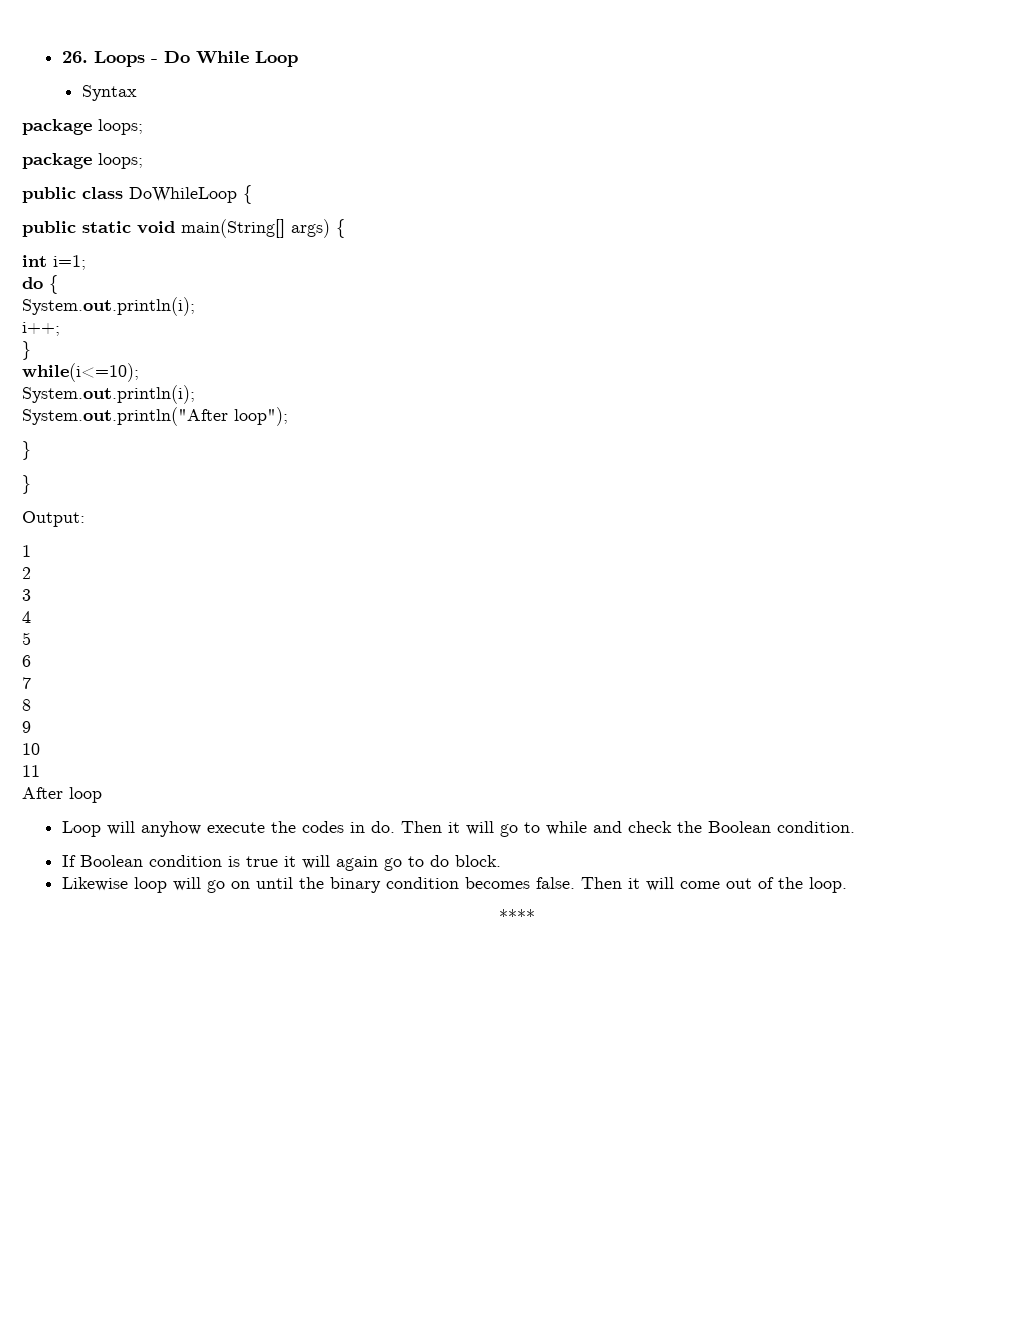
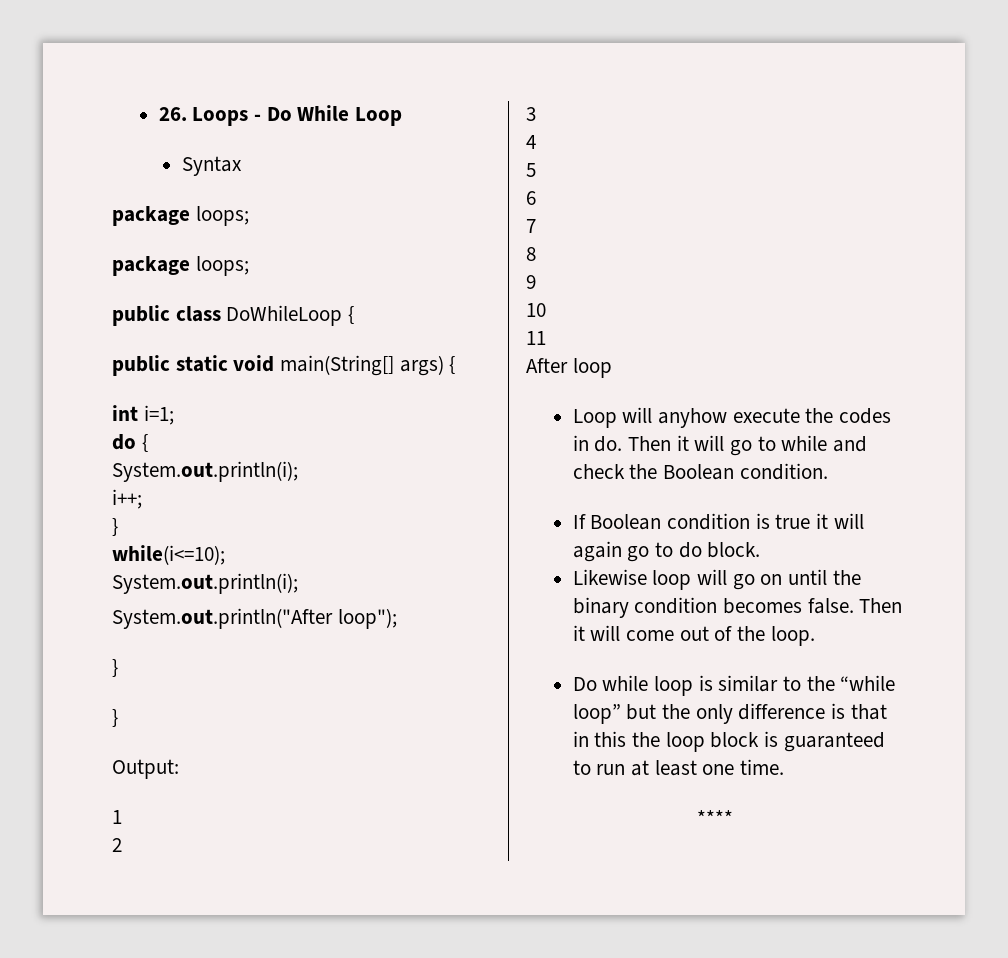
(847, 885) none -> [572,675,896,696] [572,703,887,724] [572,731,885,752] [572,759,784,776] // Do while loop is similar to the “while loop” but the only difference is that in this the loop block is guaranteed to run at least one time.

